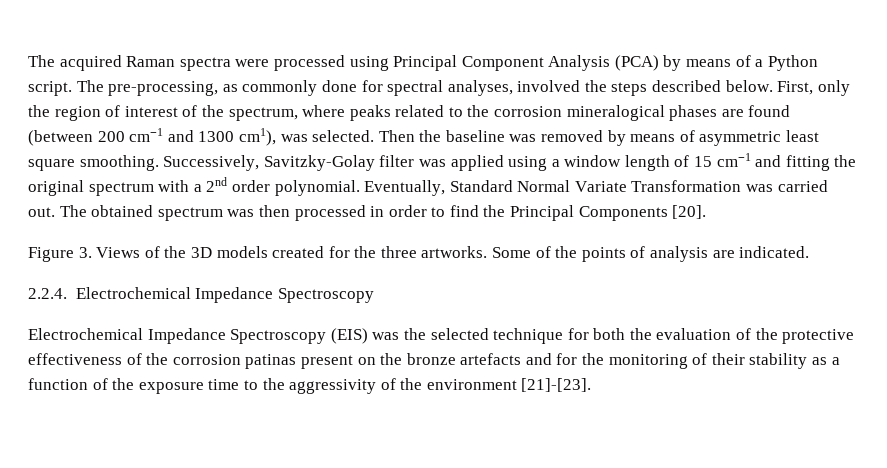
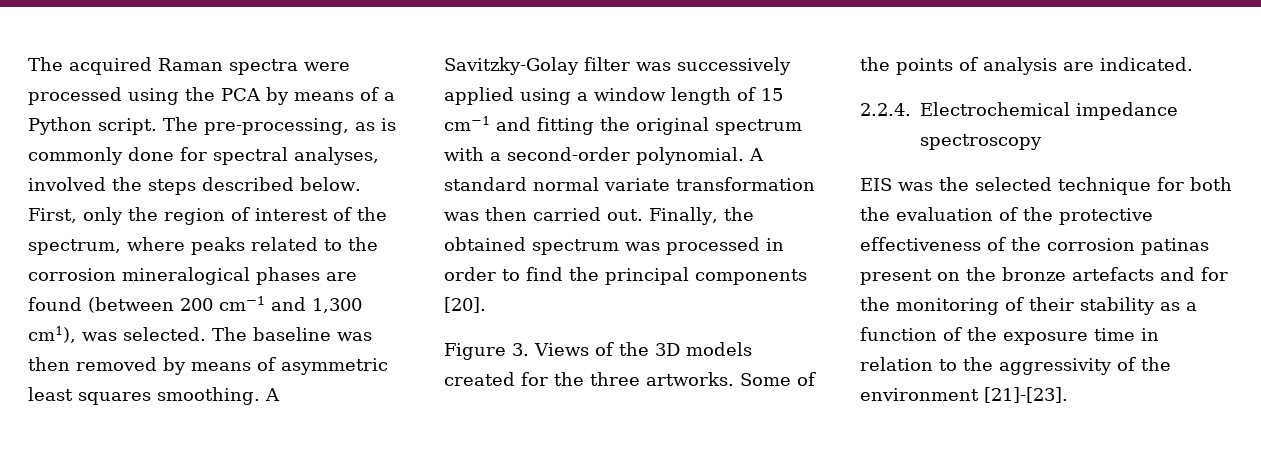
[393,55,659,71] Principal Component Analysis (PCA) -> [185,87,261,101] the PCA
(238, 88) none -> [381,118,396,131] is
[198,131,235,142] 1300 -> [312,298,362,313] 1,300
[378,130,442,142] Then the -> [212,327,247,341] The
(537, 138) none -> [28,357,70,371] then
[28,155,260,171] square smoothing. Successively, -> [78,387,280,405] squares smoothing. A
(446, 163) none -> [677,57,791,75] successively
[206,177,828,196] [28,205,87,217] 2nd order polynomial. Eventually, Standard Normal Variate Transformation was carried out. The -> [507,147,764,165] [444,177,815,191] [444,207,754,225] second-order polynomial. A standard normal variate transformation was then carried out. Finally, the
[258,205,290,217] then -> (660, 246) none
[510,205,668,221] Principal Components -> [605,267,807,285] principal components
[195,287,374,303] [28,328,368,344] Impedance Spectroscopy // Electrochemical Impedance Spectroscopy (EIS) -> [1076,102,1178,120] [920,134,1042,150] [860,178,892,191] impedance spectroscopy // EIS
(240, 384) none -> [1141,328,1159,341] [860,357,933,371] in relation

